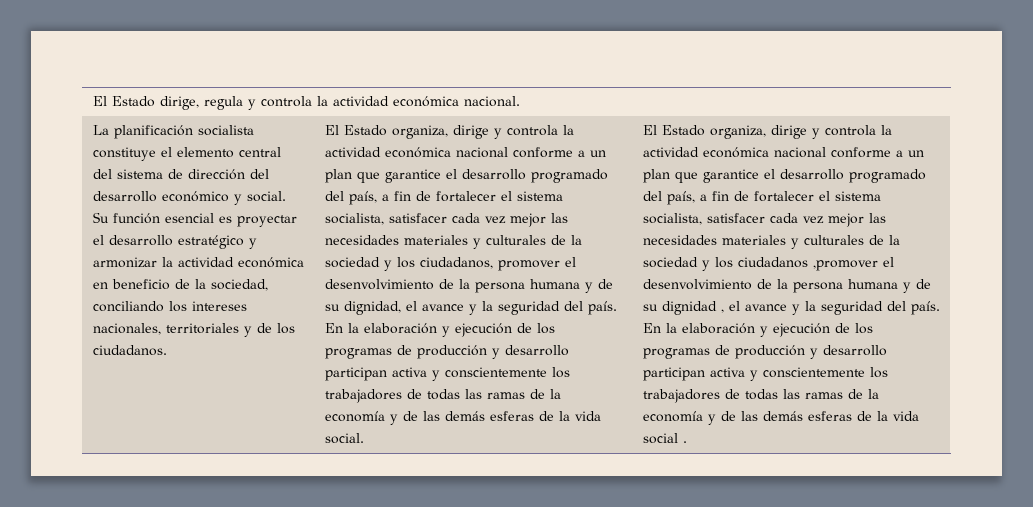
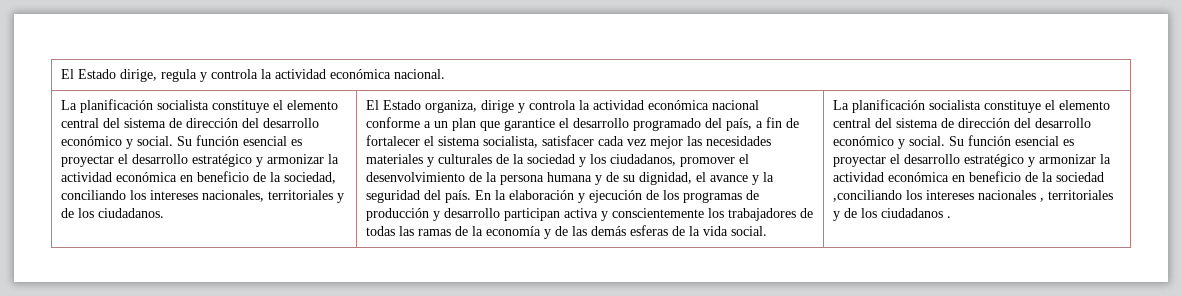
[642,125,892,139] [642,147,924,158] [642,169,926,183] [642,191,881,205] [642,213,886,227] [642,235,900,249] [642,257,894,271] [642,279,931,293] [642,301,940,315] [642,323,873,337] [642,345,887,359] [642,367,888,381] [642,389,879,403] [642,411,919,425] [642,433,678,444] El Estado organiza, dirige y controla la actividad económica nacional conforme a un plan que garantice el desarrollo programado del país, a fin de fortalecer el sistema socialista, satisfacer cada vez mejor las necesidades materiales y culturales de la sociedad y los ciudadanos ,promover el desenvolvimiento de la persona humana y de su dignidad , el avance y la seguridad del país. En la elaboración y ejecución de los programas de producción y desarrollo participan activa y conscientemente los trabajadores de todas las ramas de la economía y de las demás esferas de la vida social -> [832,99,1110,113] [832,118,1091,128] [832,135,1074,149] [832,154,1111,167] [832,171,1104,182] [832,190,1113,202] [832,208,943,221] La planificación socialista constituye el elemento central del sistema de dirección del desarrollo económico y social. Su función esencial es proyectar el desarrollo estratégico y armonizar la actividad económica en beneficio de la sociedad ,conciliando los intereses nacionales , territoriales y de los ciudadanos

